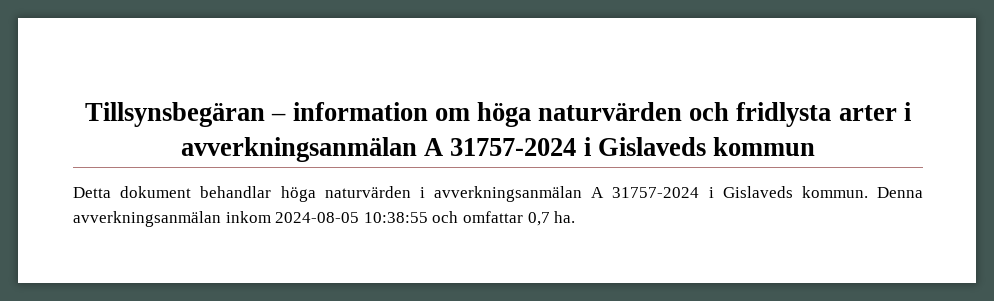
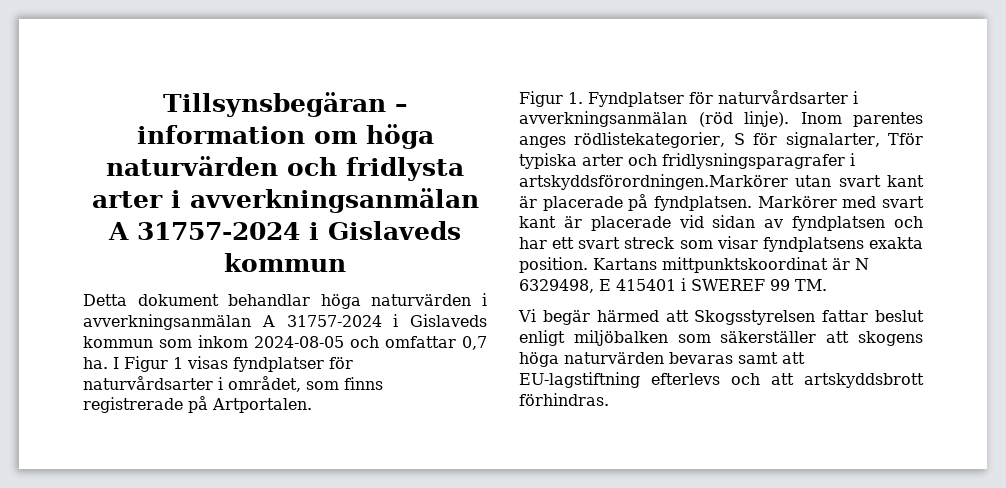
[801,186,923,198] [73,211,221,227] kommun. Denna avverkningsanmälan -> [83,336,192,348] kommun som
[363,212,428,223] 10:38:55 -> (344, 342) none
(576, 217) none -> [113,356,353,372] [83,376,383,392] [83,396,312,413] [519,90,858,107] [519,111,923,127] [519,132,923,148] [519,153,855,169] [519,174,924,190] [519,194,924,211] [519,215,923,231] [519,236,923,252] [519,257,869,273] [519,278,827,293] [518,309,924,325] [519,330,923,346] [519,352,805,367] [519,372,924,388] [519,393,609,406] I Figur 1 visas fyndplatser för naturvårdsarter i området, som finns registrerade på Artportalen. // Figur 1. Fyndplatser för naturvårdsarter i avverkningsanmälan (röd linje). Inom parentes anges rödlistekategorier, S för signalarter, Tför typiska arter och fridlysningsparagrafer i artskyddsförordningen.Markörer utan svart kant är placerade på fyndplatsen. Markörer med svart kant är placerade vid sidan av fyndplatsen och har ett svart streck som visar fyndplatsens exakta position. Kartans mittpunktskoordinat är N 6329498, E 415401 i SWEREF 99 TM. // Vi begär härmed att Skogsstyrelsen fattar beslut enligt miljöbalken som säkerställer att skogens höga naturvärden bevaras samt att EU-lagstiftning efterlevs och att artskyddsbrott förhindras.

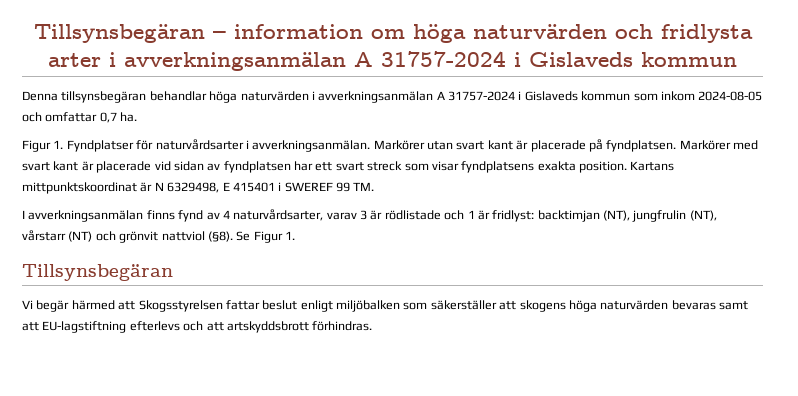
[83,294,219,306] Detta dokument -> [22,91,147,103] Denna tillsynsbegäran
[113,356,353,372] [83,376,383,392] [83,396,312,413] I Figur 1 visas fyndplatser för naturvårdsarter i området, som finns registrerade på Artportalen. -> (138, 117) none
[519,111,923,127] [519,132,923,148] [519,153,855,169] [519,174,788,190] avverkningsanmälan (röd linje). Inom parentes anges rödlistekategorier, S för signalarter, Tför typiska arter och fridlysningsparagrafer i artskyddsförordningen.Markörer -> [252,140,425,152] avverkningsanmälan. Markörer
[894,216,923,228] och -> (291, 167) none
(827, 285) none -> [22,209,717,222] [22,230,295,243] [22,264,173,281] // I avverkningsanmälan finns fynd av 4 naturvårdsarter, varav 3 är rödlistade och 1 är fridlyst: backtimjan (NT), jungfrulin (NT), vårstarr (NT) och grönvit nattviol (§8). Se Figur 1. // Tillsynsbegäran

